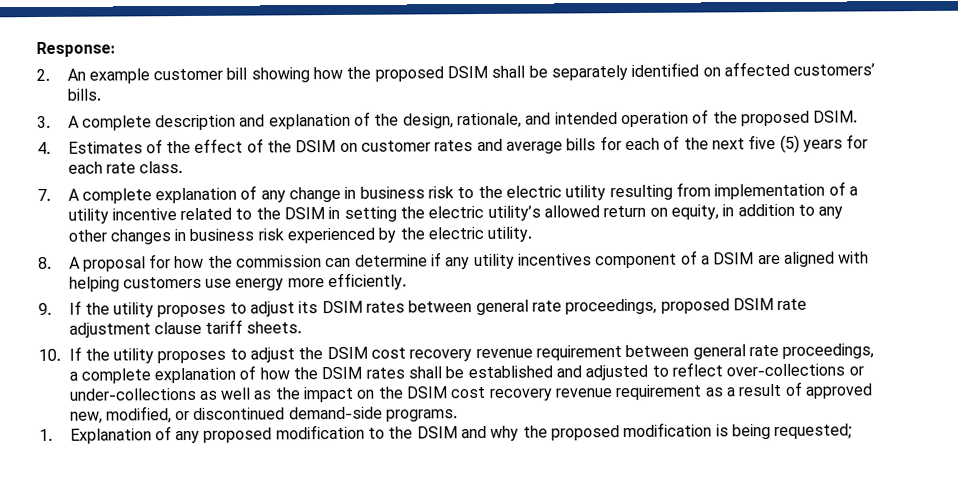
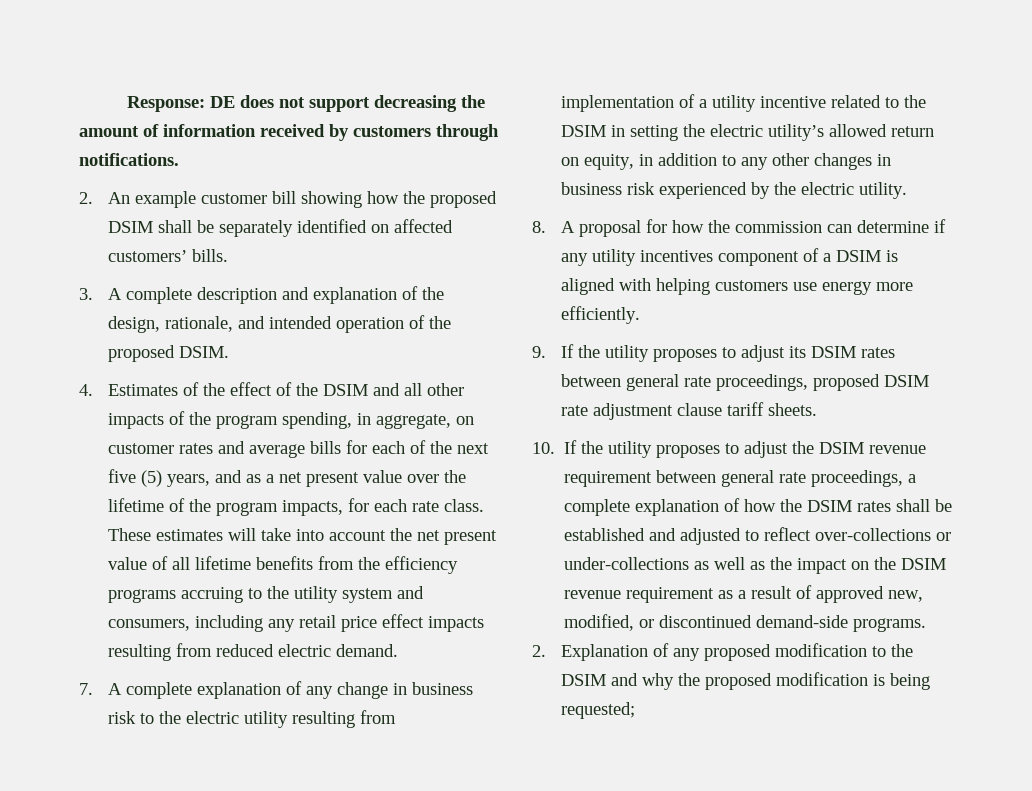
(115, 49) none -> [209,95,485,112] [79,124,499,141] [79,153,179,166] DE does not support decreasing the amount of information received by customers through notifications.
(337, 146) none -> [373,383,465,396] [108,411,452,429] and all other impacts of the program spending, in aggregate,
[802,134,869,152] [67,161,184,174] years for each rate class. -> [167,470,467,487] [108,498,485,516] [108,528,498,545] [108,556,459,574] [108,586,425,603] [108,614,485,632] [108,643,399,661] years, and as a net present value over the lifetime of the program impacts, for each rate class. These estimates will take into account the net present value of all lifetime benefits from the efficiency programs accruing to the utility system and consumers, including any retail price effect impacts resulting from reduced electric demand.
[757,254,781,265] are -> [886,250,899,262] is
[371,347,473,362] cost recovery -> (865, 448) none
[450,386,553,401] cost recovery -> (947, 564) none
[39,428,53,442] 1. -> [532,645,546,657] 2.

